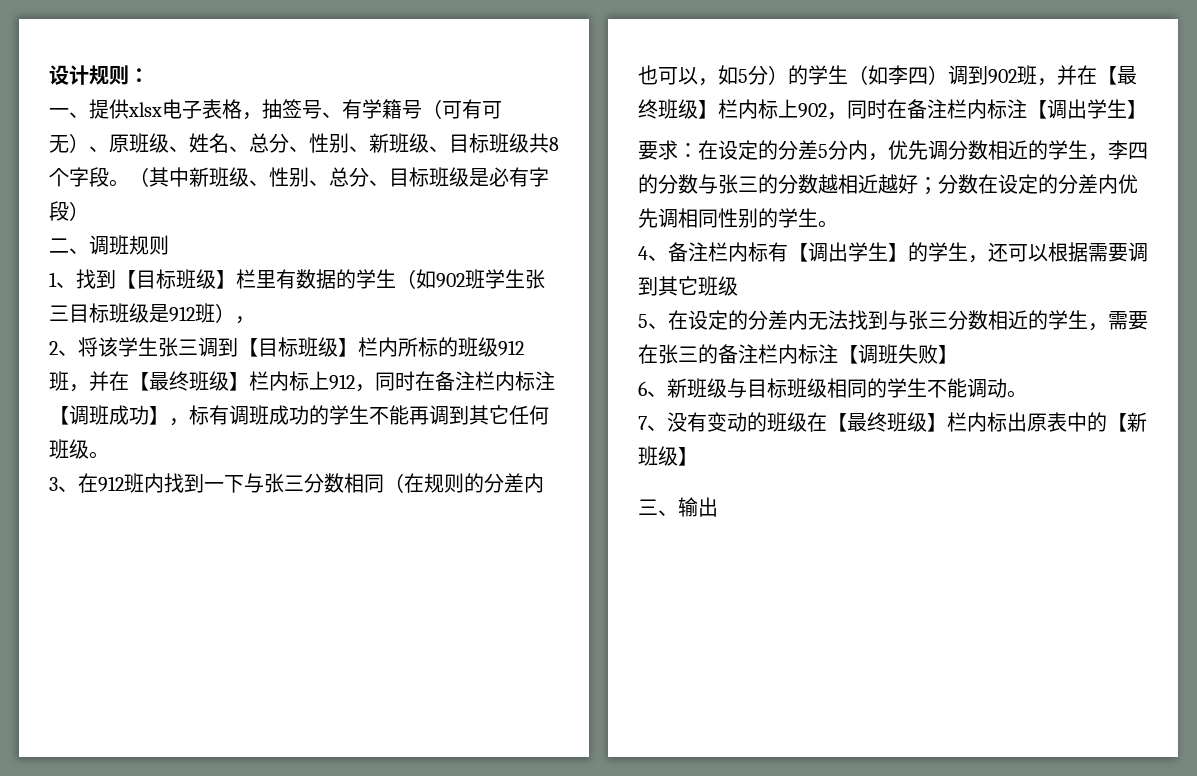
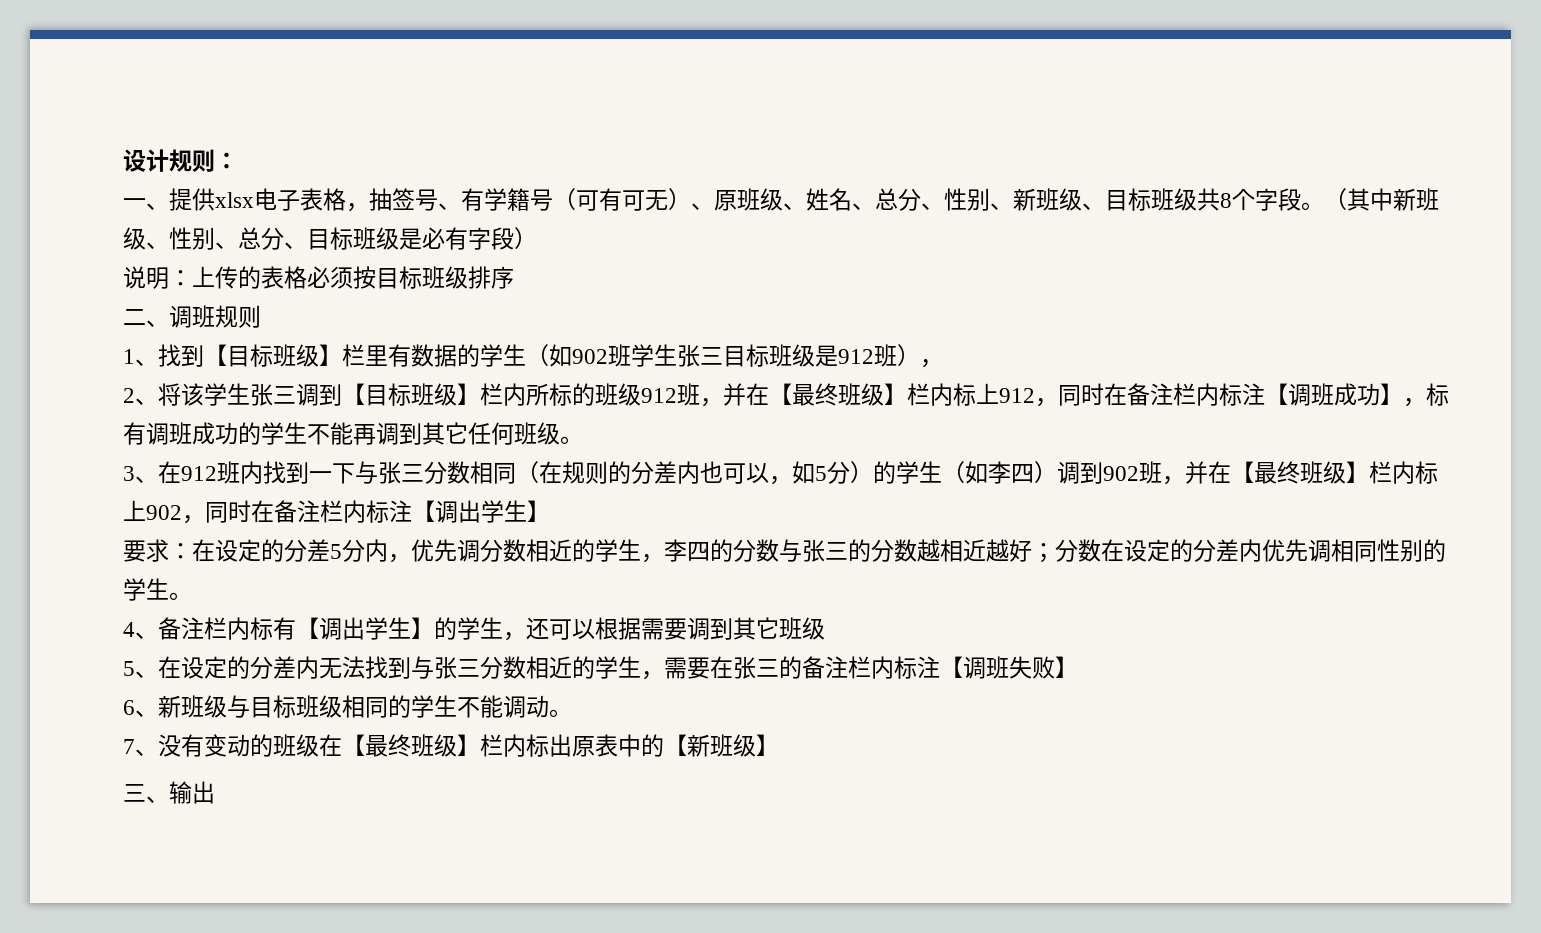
(89, 211) none -> [123,266,514,289] // 说明：上传的表格必须按目标班级排序

